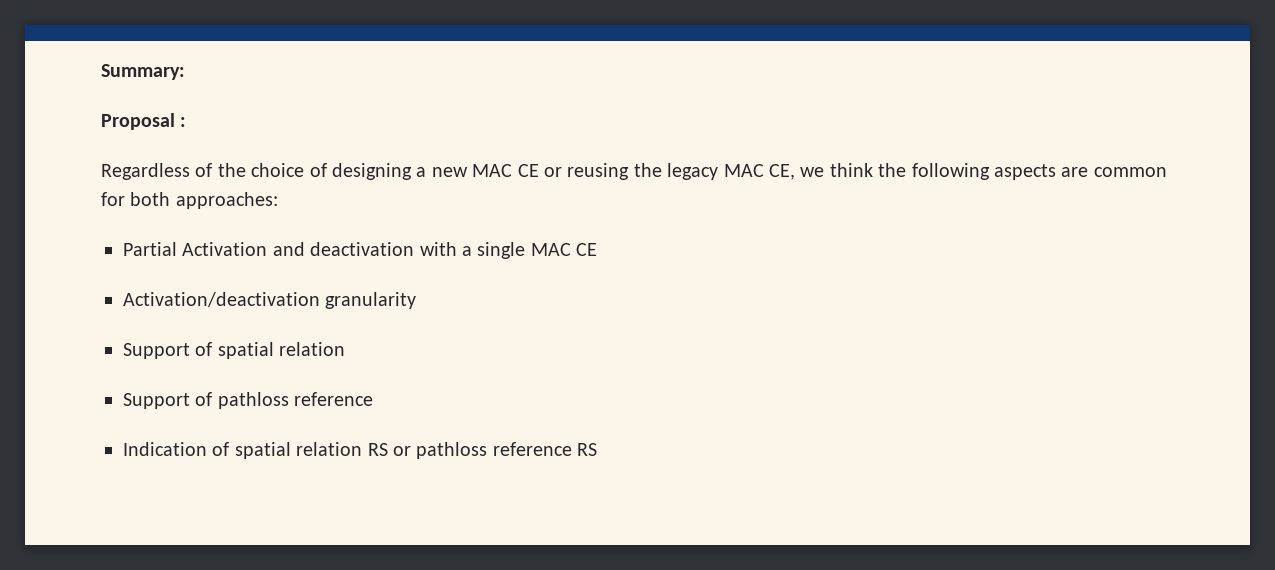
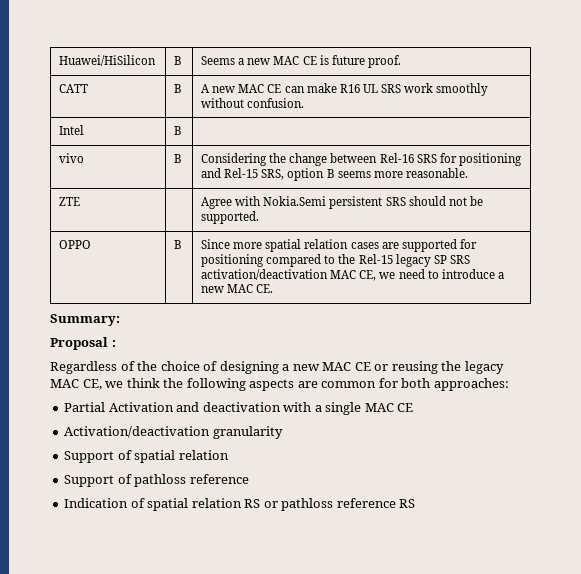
(101, 72) none -> [59,55,157,66] [174,56,183,65] [201,55,401,68] [59,84,89,93] [174,84,183,93] [201,83,489,96] [201,98,305,108] [59,125,85,135] [174,126,183,135] [59,153,85,163] [174,154,183,163] [201,153,522,166] [201,168,468,181] [59,197,81,206] [201,196,483,209] [201,211,260,224] [59,240,92,249] [174,240,183,249] [201,239,477,252] [201,254,470,267] [201,269,504,281] [201,284,274,293] Huawei/HiSilicon | B | Seems a new MAC CE is future proof. // CATT | B | A new MAC CE can make R16 UL SRS work smoothly without confusion. // Intel | B | // vivo | B | Considering the change between Rel-16 SRS for positioning and Rel-15 SRS, option B seems more reasonable. // ZTE | | Agree with Nokia.Semi persistent SRS should not be supported. // OPPO | B | Since more spatial relation cases are supported for positioning compared to the Rel-15 legacy SP SRS activation/deactivation MAC CE, we need to introduce a new MAC CE. //

